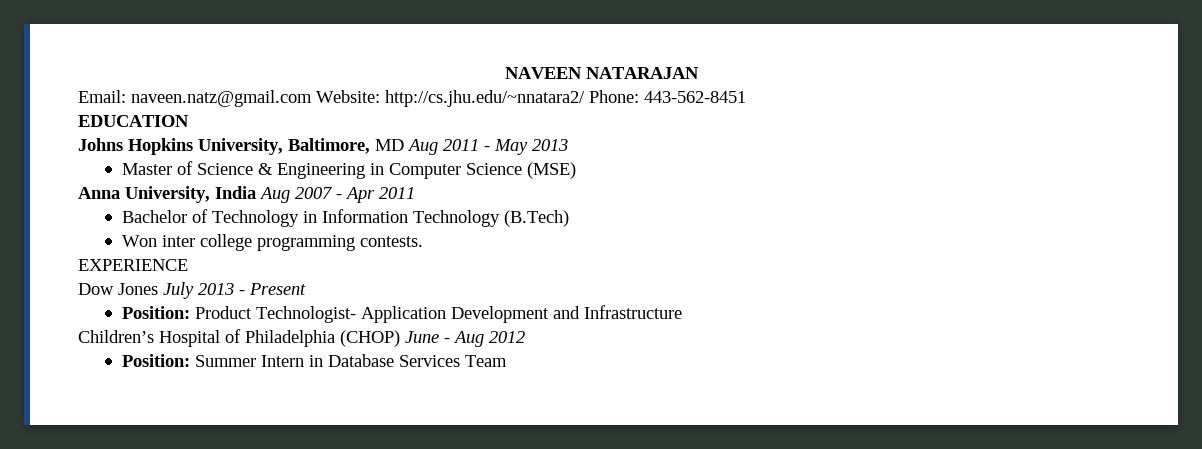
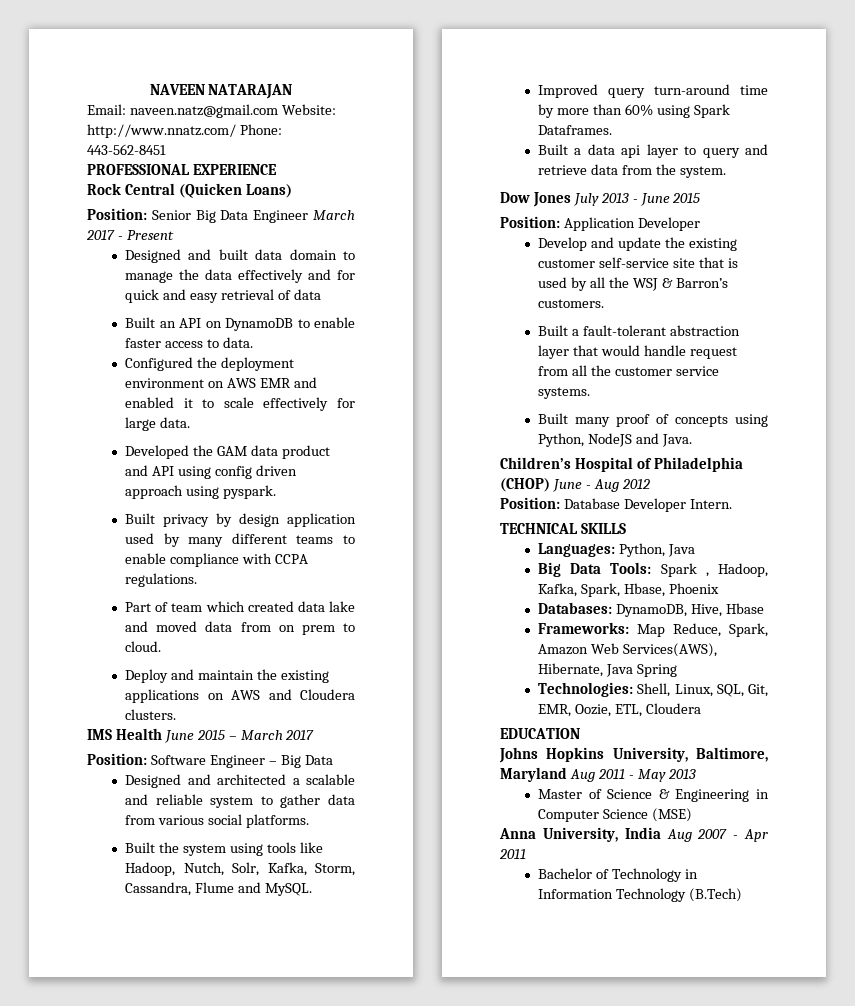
[385,90,585,107] http://cs.jhu.edu/~nnatara2/ -> [87,124,236,138] http://www.nnatz.com/
(746, 97) none -> [87,164,277,175] [87,183,292,198] [87,208,355,223] [86,230,174,240] [125,249,355,263] [125,269,355,283] [125,289,321,303] [125,317,355,331] [125,337,253,348] [125,357,294,371] [125,377,317,388] [125,397,355,411] [125,417,190,431] [125,445,330,459] [125,465,297,479] [125,485,276,499] [125,513,356,527] [125,533,355,547] [125,553,308,567] [125,573,198,587] [125,601,355,612] [125,621,355,635] [125,641,162,652] [125,669,329,683] [125,689,355,703] [125,709,177,720] [87,728,315,743] [87,753,333,768] [125,774,355,788] [125,794,355,808] [125,814,309,828] [125,842,323,856] [125,862,355,876] [125,882,312,896] [538,84,768,98] [538,104,730,118] [538,125,613,135] [538,144,768,158] [538,164,726,178] [500,192,701,207] [500,216,700,231] [538,237,737,251] [538,257,738,268] [538,277,728,291] [538,299,605,308] [538,325,740,336] [538,345,737,359] [538,365,719,376] [538,387,591,399] [538,413,768,427] [538,433,692,447] [500,457,743,472] [500,478,650,492] [500,497,732,512] [500,523,626,534] [538,543,695,557] [538,562,768,577] [538,583,719,597] [538,602,764,617] [538,622,768,637] [538,643,717,657] [538,663,677,677] [538,682,768,697] [538,703,701,717] // PROFESSIONAL EXPERIENCE // Rock Central (Quicken Loans) // Position: Senior Big Data Engineer March 2017 - Present // Designed and built data domain to manage the data effectively and for quick and easy retrieval of data // Built an API on DynamoDB to enable faster access to data. // Configured the deployment environment on AWS EMR and enabled it to scale effectively for large data. // Developed the GAM data product and API using config driven approach using pyspark. // Built privacy by design application used by many different teams to enable compliance with CCPA regulations. // Part of team which created data lake and moved data from on prem to cloud. // Deploy and maintain the existing applications on AWS and Cloudera clusters. // IMS Health June 2015 – March 2017 // Position: Software Engineer – Big Data // Designed and architected a scalable and reliable system to gather data from various social platforms. // Built the system using tools like Hadoop, Nutch, Solr, Kafka, Storm, Cassandra, Flume and MySQL. // Improved query turn-around time by more than 60% using Spark Dataframes. // Built a data api layer to query and retrieve data from the system. // Dow Jones July 2013 - June 2015 // Position: Application Developer // Develop and update the existing customer self-service site that is used by all the WSJ & Barron’s customers. // Built a fault-tolerant abstraction layer that would handle request from all the customer service systems. // Built many proof of concepts using Python, NodeJS and Java. // Children’s Hospital of Philadelphia (CHOP) June - Aug 2012 // Position: Database Developer Intern. // TECHNICAL SKILLS // Languages: Python, Java // Big Data Tools: Spark , Hadoop, Kafka, Spark, Hbase, Phoenix // Databases: DynamoDB, Hive, Hbase // Frameworks: Map Reduce, Spark, Amazon Web Services(AWS), Hibernate, Java Spring // Technologies: Shell, Linux, SQL, Git, EMR, Oozie, ETL, Cloudera
[375,139,404,151] MD -> [500,767,567,782] Maryland
[121,234,423,251] [78,259,188,271] [78,282,306,299] [121,305,682,323] [78,329,525,347] [121,354,507,367] // Won inter college programming contests. // EXPERIENCE // Dow Jones July 2013 - Present // Position: Product Technologist- Application Development and Infrastructure // Children’s Hospital of Philadelphia (CHOP) June - Aug 2012 // Position: Summer Intern in Database Services Team -> (742, 895) none

